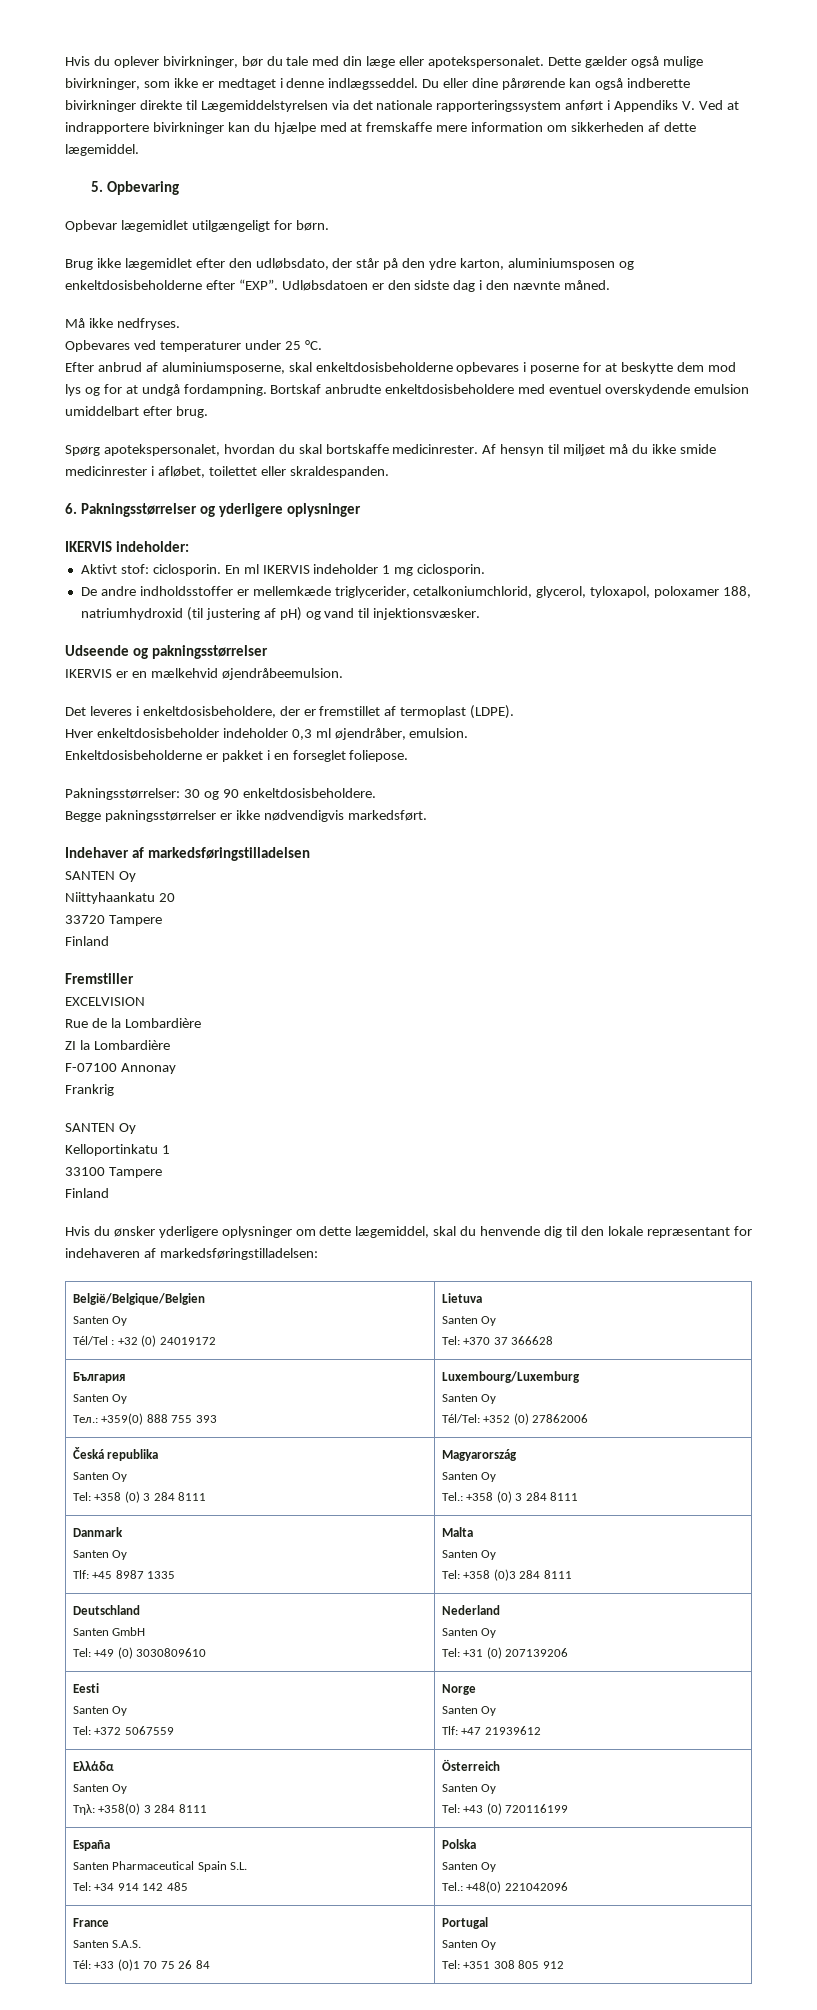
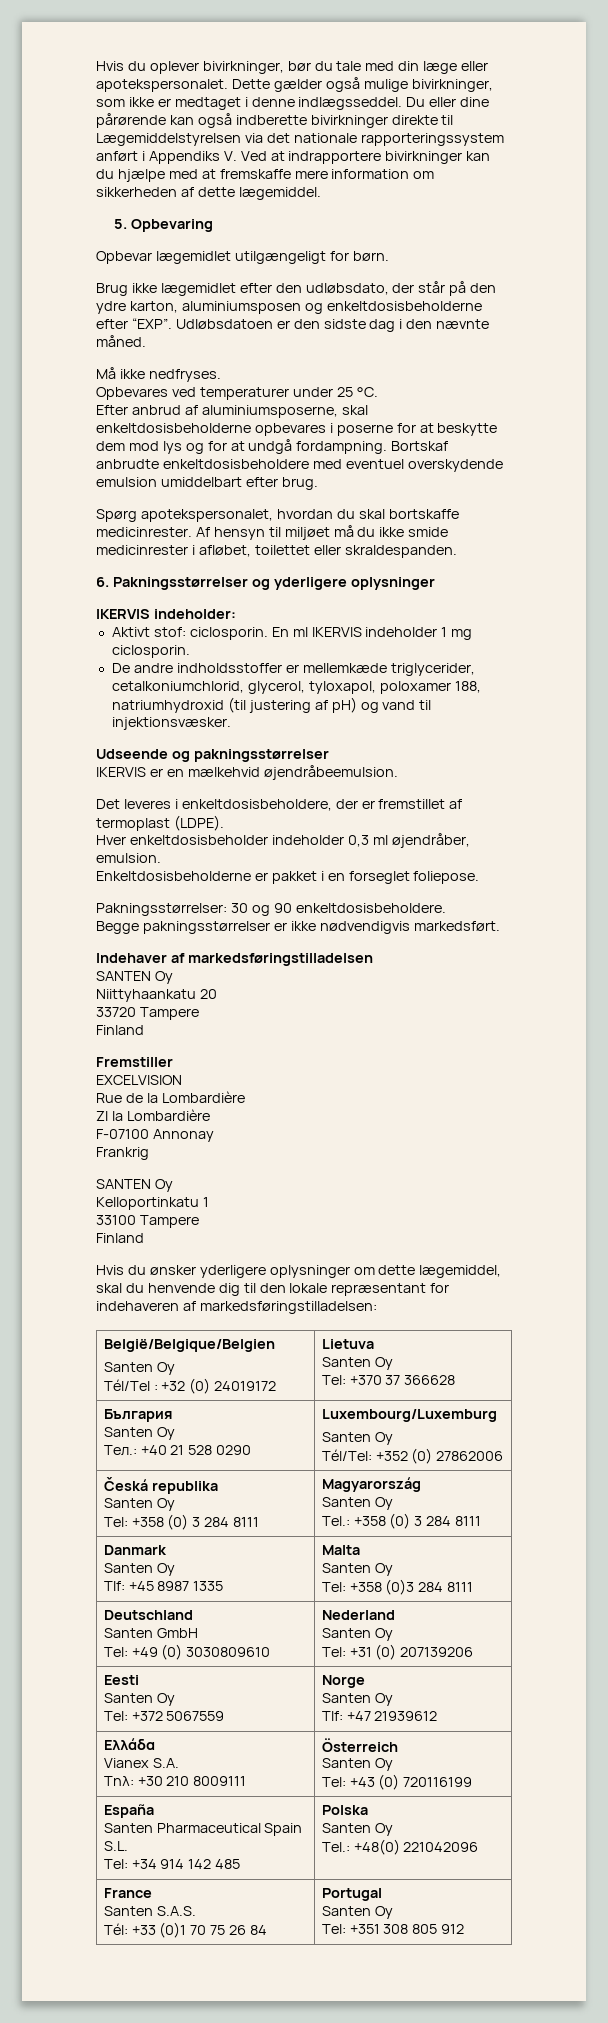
[101,1413,217,1425] +359(0) 888 755 393 -> [140,1445,252,1455] +40 21 528 0290
[72,1784,128,1794] Santen Oy -> [103,1758,179,1768] Vianex S.A.
[98,1803,207,1815] +358(0) 3 284 8111 -> [137,1776,247,1786] +30 210 8009111

